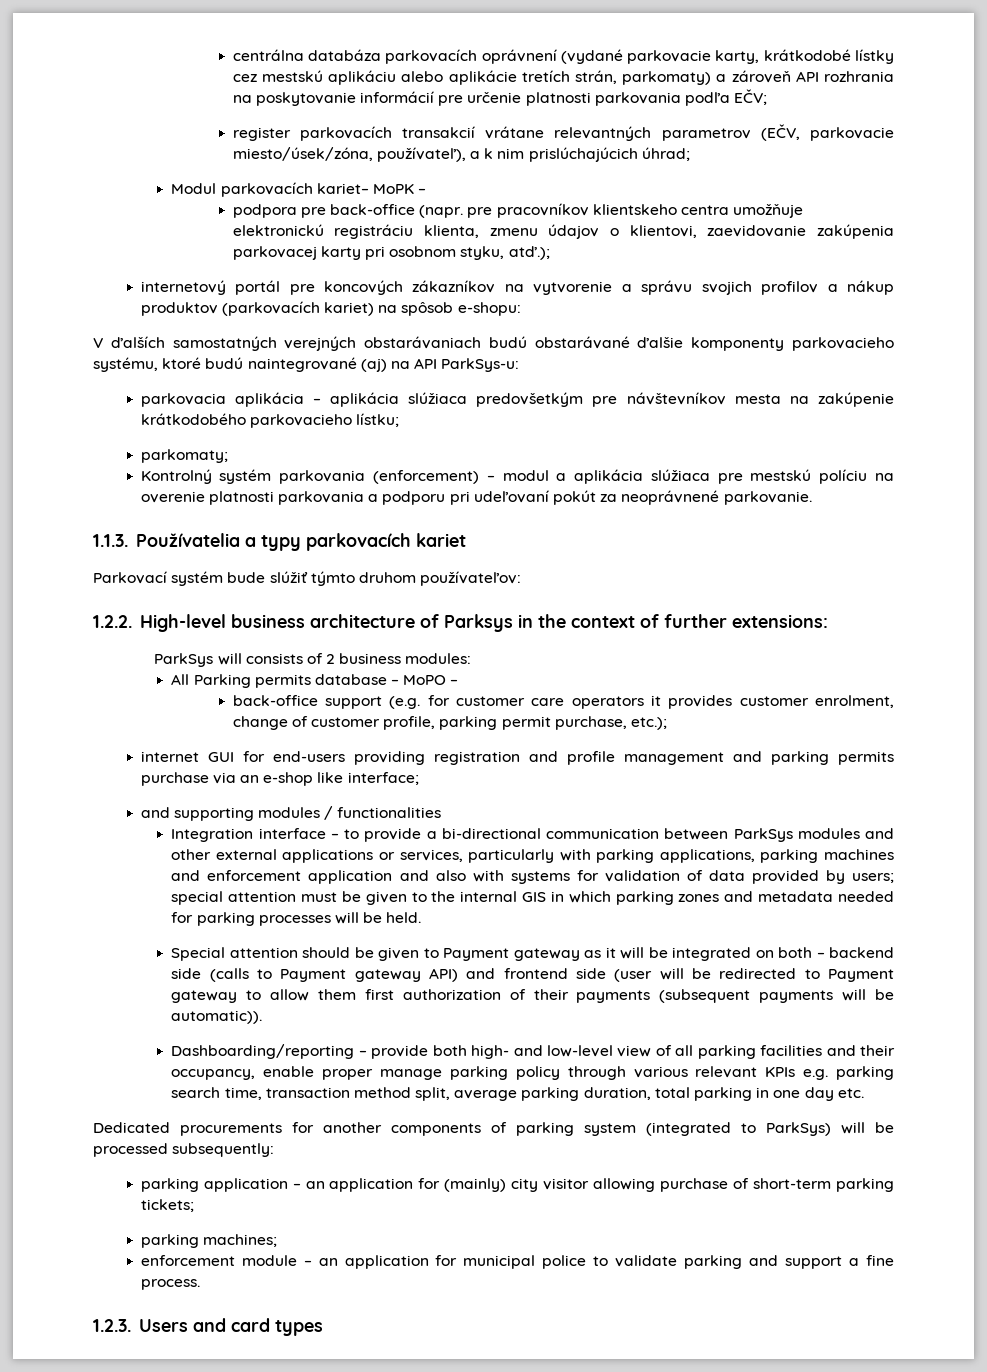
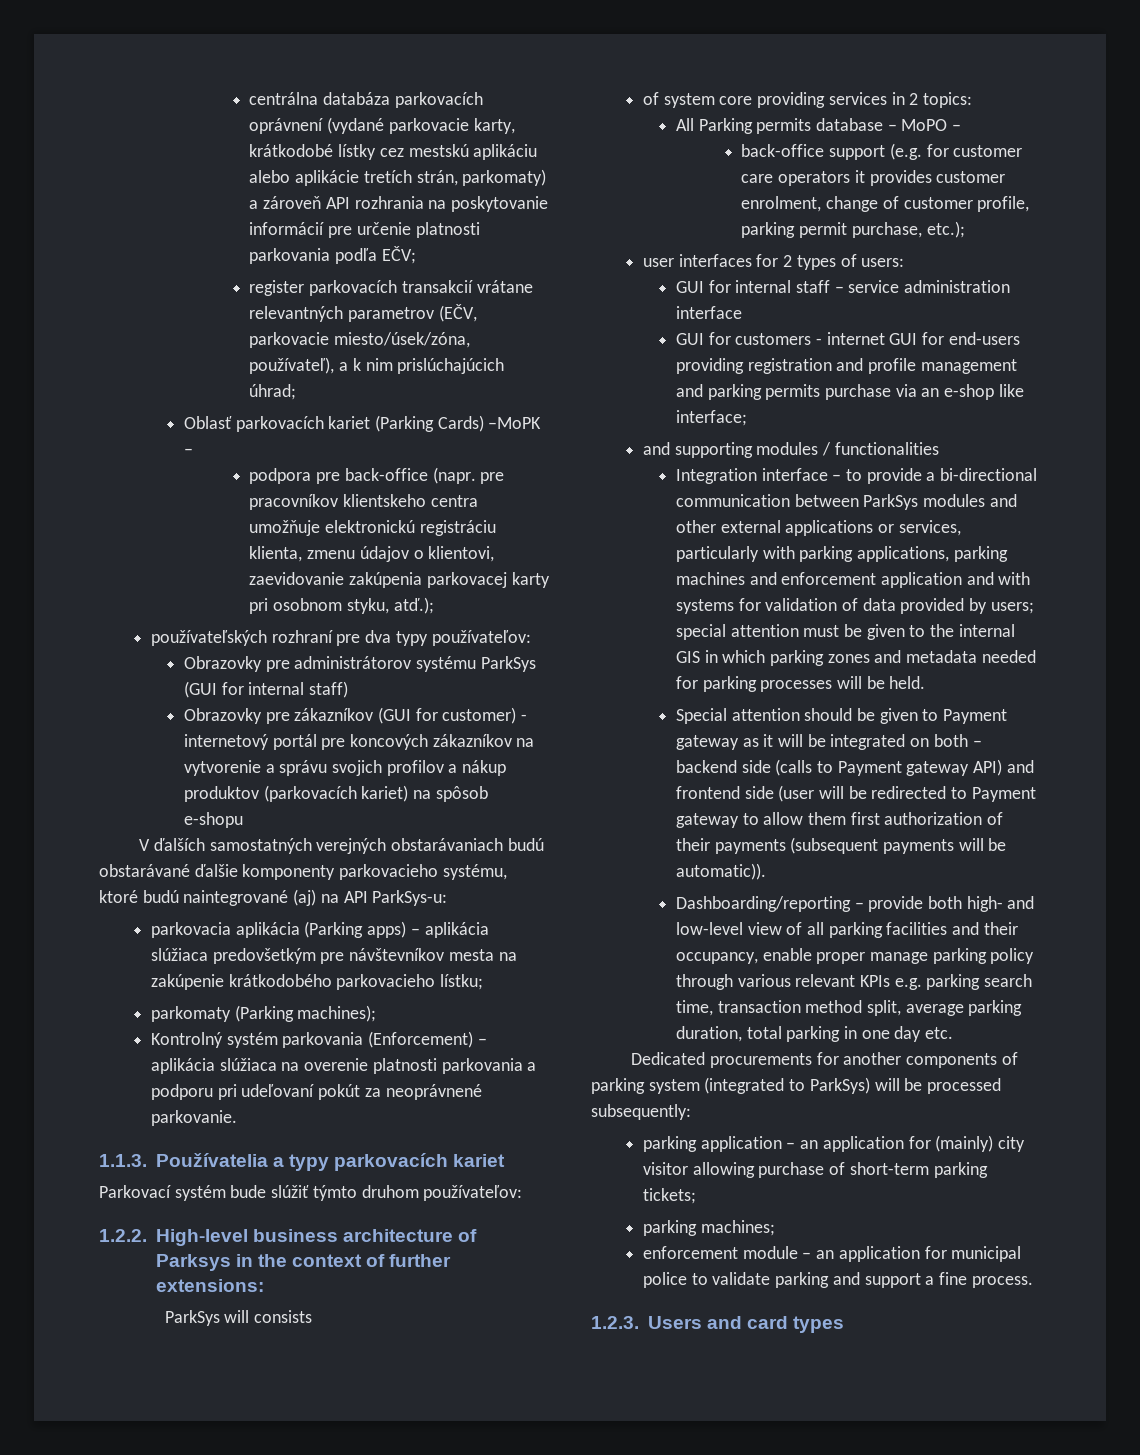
[171,182,414,197] Modul parkovacích kariet– MoPK -> [183,415,542,432] Oblasť parkovacích kariet (Parking Cards) –MoPK
(550, 253) none -> [151,630,531,646] [183,656,536,672] [183,681,348,698] [183,707,528,724] používateľských rozhraní pre dva typy používateľov: // Obrazovky pre administrátorov systému ParkSys (GUI for internal staff) // Obrazovky pre zákazníkov (GUI for customer) -
[457,302,521,316] e-shopu: -> [183,812,243,828] e-shopu
(304, 399) none -> [304,921,407,938] (Parking apps)
[140,449,228,463] parkomaty; -> [151,1005,377,1022] parkomaty (Parking machines);
[373,469,868,484] (enforcement) – modul a aplikácia slúžiaca pre mestskú políciu -> [368,1031,487,1048] [151,1058,277,1074] (Enforcement) – aplikácia slúžiaca
[306,653,472,664] of 2 business modules: -> [643,92,973,108] // of system core providing services in 2 topics:
(667, 723) none -> [643,254,905,270] [675,280,1011,293] [675,306,742,319] [675,332,822,345] user interfaces for 2 types of users: // GUI for internal staff – service administration interface // GUI for customers -
[435,870,466,881] also -> (994, 578) none

